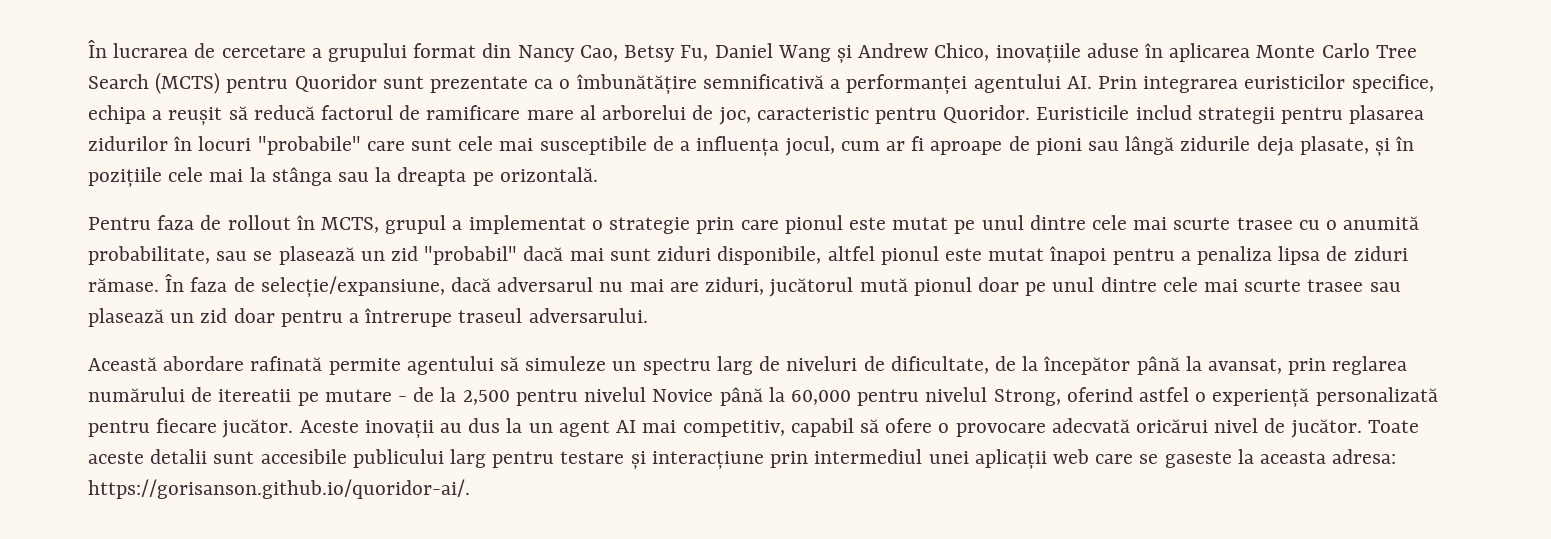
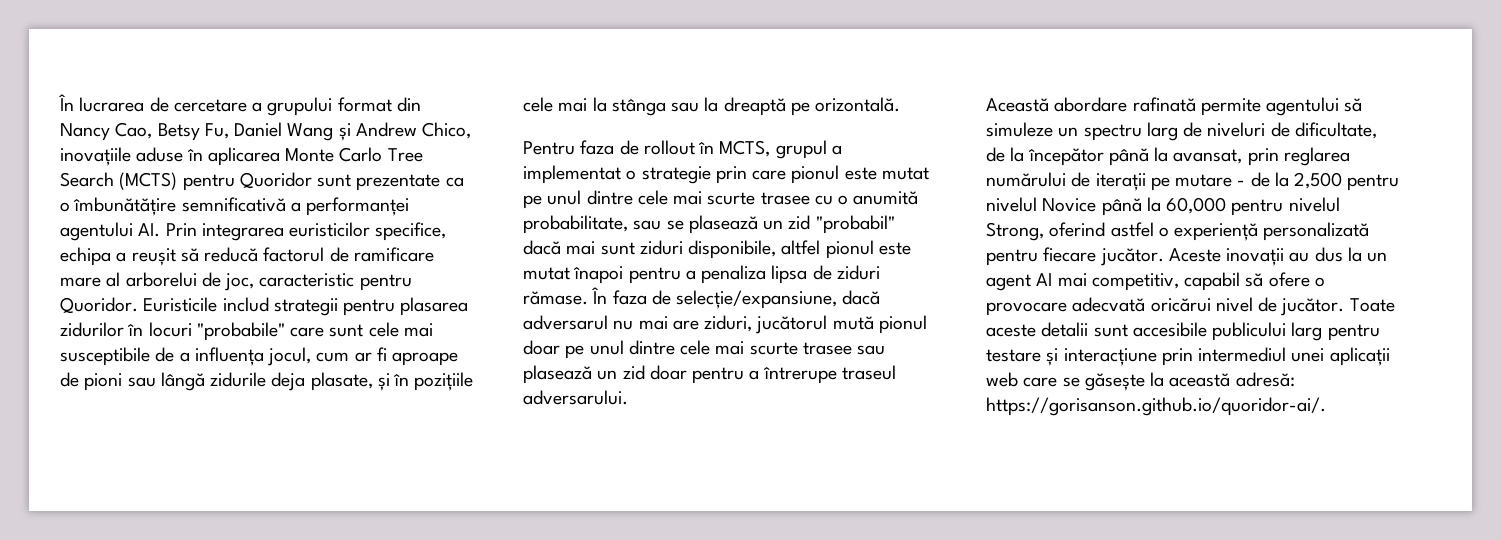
[397,167,467,186] dreapta -> [723,97,786,116] dreaptă
[218,389,292,402] itereatii -> [1095,173,1146,191] iterații
[1164,449,1397,468] gaseste la aceasta adresa: -> [1084,372,1295,391] găsește la această adresă:

